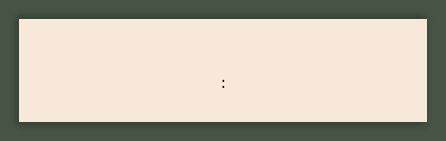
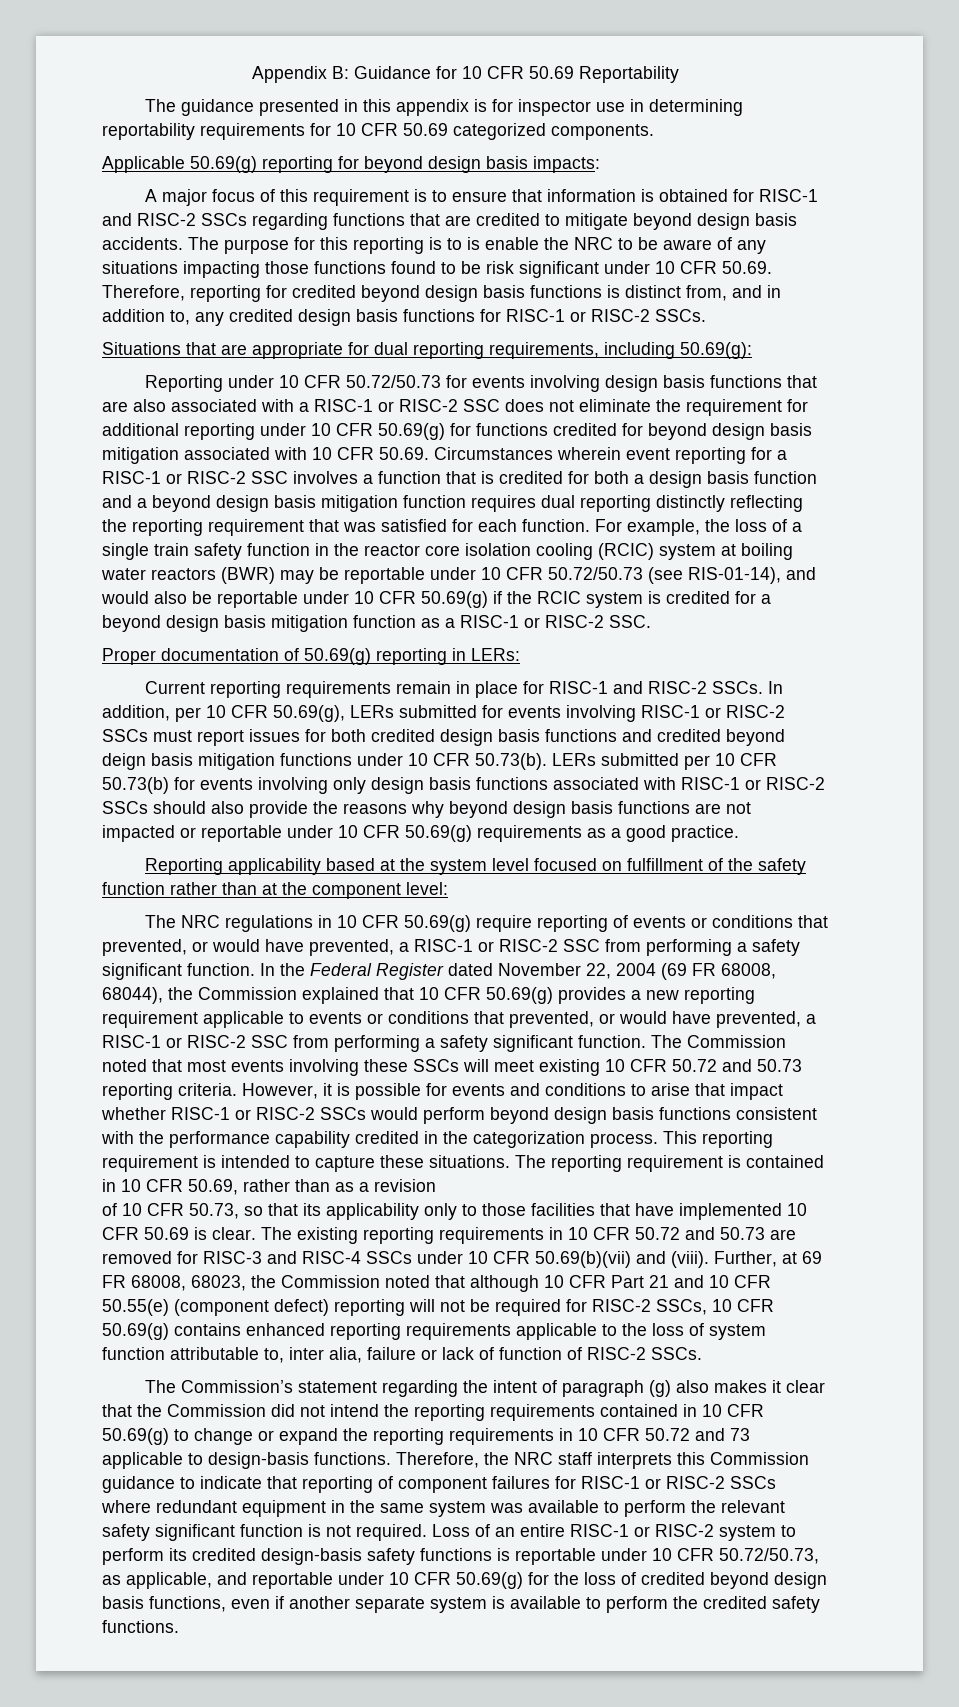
[220,79,226,88] : -> [251,66,679,83] [144,99,743,116] [102,123,654,140] [102,156,600,173] [144,189,818,206] [102,213,797,230] [102,237,766,254] [102,261,772,278] [102,285,781,302] [102,309,706,326] [102,342,752,359] [144,375,817,392] [102,399,808,416] [102,423,812,440] [102,447,787,464] [102,471,817,488] [102,495,803,512] [102,519,802,536] [102,543,793,560] [101,567,816,584] [101,591,771,608] [102,615,651,632] [102,648,520,665] [144,681,783,698] [102,705,785,722] [102,729,785,746] [102,753,777,770] [102,777,825,794] [102,801,751,818] [102,825,739,842] [144,858,806,875] [102,882,448,899] [144,915,828,932] [102,939,800,956] [102,963,776,980] [102,987,755,1004] [102,1011,816,1028] [102,1035,786,1052] [102,1059,802,1076] [102,1083,783,1100] [101,1107,817,1124] [101,1131,773,1148] [102,1155,824,1172] [102,1179,436,1195] [102,1203,807,1220] [102,1227,796,1244] [102,1251,822,1268] [102,1275,771,1292] [102,1299,774,1316] [102,1323,766,1340] [102,1347,702,1363] [144,1380,825,1397] [102,1404,764,1421] [102,1428,750,1445] [102,1452,809,1469] [102,1476,776,1493] [101,1500,785,1517] [102,1524,796,1541] [102,1548,819,1565] [102,1572,827,1589] [102,1596,820,1613] [102,1620,179,1633] Appendix B: Guidance for 10 CFR 50.69 Reportability // The guidance presented in this appendix is for inspector use in determining reportability requirements for 10 CFR 50.69 categorized components. // Applicable 50.69(g) reporting for beyond design basis impacts: // A major focus of this requirement is to ensure that information is obtained for RISC-1 and RISC-2 SSCs regarding functions that are credited to mitigate beyond design basis accidents. The purpose for this reporting is to is enable the NRC to be aware of any situations impacting those functions found to be risk significant under 10 CFR 50.69. Therefore, reporting for credited beyond design basis functions is distinct from, and in addition to, any credited design basis functions for RISC-1 or RISC-2 SSCs. // Situations that are appropriate for dual reporting requirements, including 50.69(g): // Reporting under 10 CFR 50.72/50.73 for events involving design basis functions that are also associated with a RISC-1 or RISC-2 SSC does not eliminate the requirement for additional reporting under 10 CFR 50.69(g) for functions credited for beyond design basis mitigation associated with 10 CFR 50.69. Circumstances wherein event reporting for a RISC-1 or RISC-2 SSC involves a function that is credited for both a design basis function and a beyond design basis mitigation function requires dual reporting distinctly reflecting the reporting requirement that was satisfied for each function. For example, the loss of a single train safety function in the reactor core isolation cooling (RCIC) system at boiling water reactors (BWR) may be reportable under 10 CFR 50.72/50.73 (see RIS-01-14), and would also be reportable under 10 CFR 50.69(g) if the RCIC system is credited for a beyond design basis mitigation function as a RISC-1 or RISC-2 SSC. // Proper documentation of 50.69(g) reporting in LERs: // Current reporting requirements remain in place for RISC-1 and RISC-2 SSCs. In addition, per 10 CFR 50.69(g), LERs submitted for events involving RISC-1 or RISC-2 SSCs must report issues for both credited design basis functions and credited beyond deign basis mitigation functions under 10 CFR 50.73(b). LERs submitted per 10 CFR 50.73(b) for events involving only design basis functions associated with RISC-1 or RISC-2 SSCs should also provide the reasons why beyond design basis functions are not impacted or reportable under 10 CFR 50.69(g) requirements as a good practice. // Reporting applicability based at the system level focused on fulfillment of the safety function rather than at the component level: // The NRC regulations in 10 CFR 50.69(g) require reporting of events or conditions that prevented, or would have prevented, a RISC-1 or RISC-2 SSC from performing a safety significant function. In the Federal Register dated November 22, 2004 (69 FR 68008, 68044), the Commission explained that 10 CFR 50.69(g) provides a new reporting requirement applicable to events or conditions that prevented, or would have prevented, a RISC-1 or RISC-2 SSC from performing a safety significant function. The Commission noted that most events involving these SSCs will meet existing 10 CFR 50.72 and 50.73 reporting criteria. However, it is possible for events and conditions to arise that impact whether RISC-1 or RISC-2 SSCs would perform beyond design basis functions consistent with the performance capability credited in the categorization process. This reporting requirement is intended to capture these situations. The reporting requirement is contained in 10 CFR 50.69, rather than as a revision // of 10 CFR 50.73, so that its applicability only to those facilities that have implemented 10 CFR 50.69 is clear. The existing reporting requirements in 10 CFR 50.72 and 50.73 are removed for RISC-3 and RISC-4 SSCs under 10 CFR 50.69(b)(vii) and (viii). Further, at 69 FR 68008, 68023, the Commission noted that although 10 CFR Part 21 and 10 CFR 50.55(e) (component defect) reporting will not be required for RISC-2 SSCs, 10 CFR 50.69(g) contains enhanced reporting requirements applicable to the loss of system function attributable to, inter alia, failure or lack of function of RISC-2 SSCs. // The Commission’s statement regarding the intent of paragraph (g) also makes it clear that the Commission did not intend the reporting requirements contained in 10 CFR 50.69(g) to change or expand the reporting requirements in 10 CFR 50.72 and 73 applicable to design-basis functions. Therefore, the NRC staff interprets this Commission guidance to indicate that reporting of component failures for RISC-1 or RISC-2 SSCs where redundant equipment in the same system was available to perform the relevant safety significant function is not required. Loss of an entire RISC-1 or RISC-2 system to perform its credited design-basis safety functions is reportable under 10 CFR 50.72/50.73, as applicable, and reportable under 10 CFR 50.69(g) for the loss of credited beyond design basis functions, even if another separate system is available to perform the credited safety functions.

